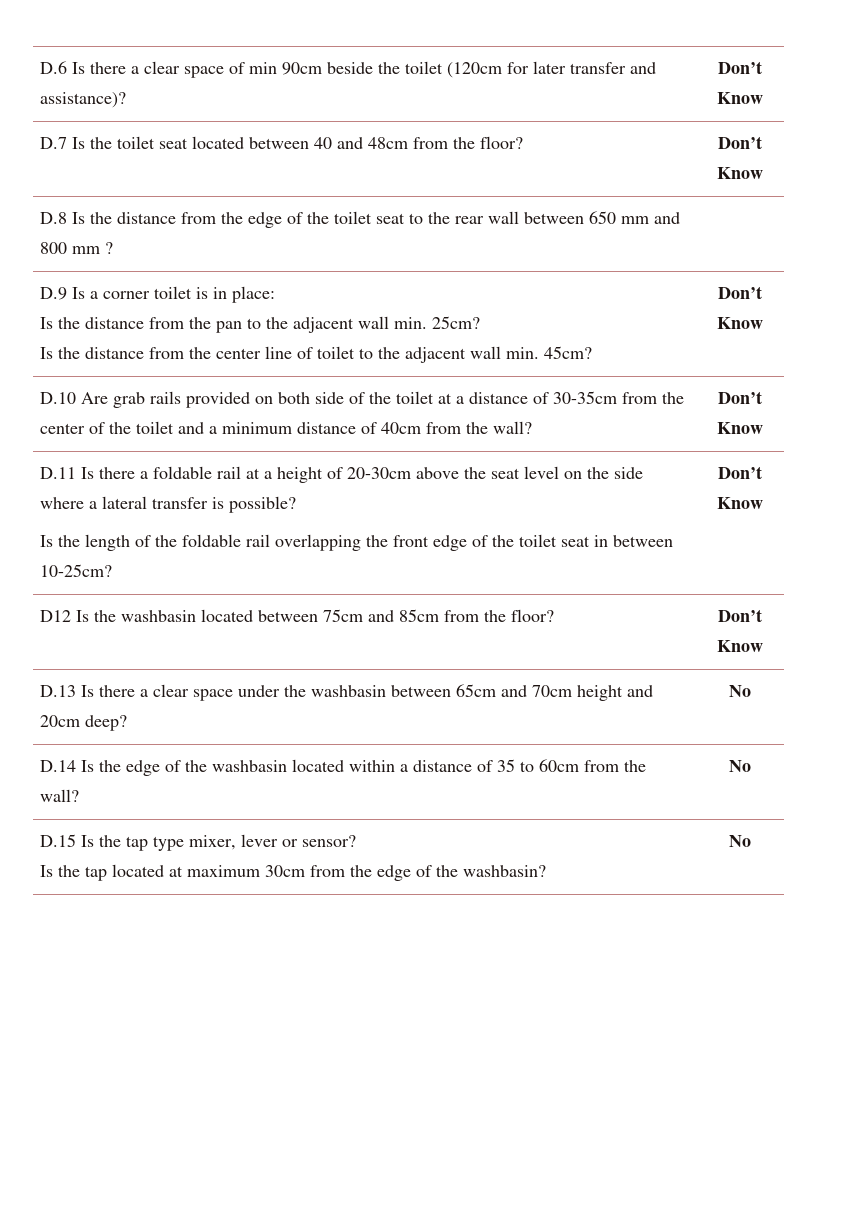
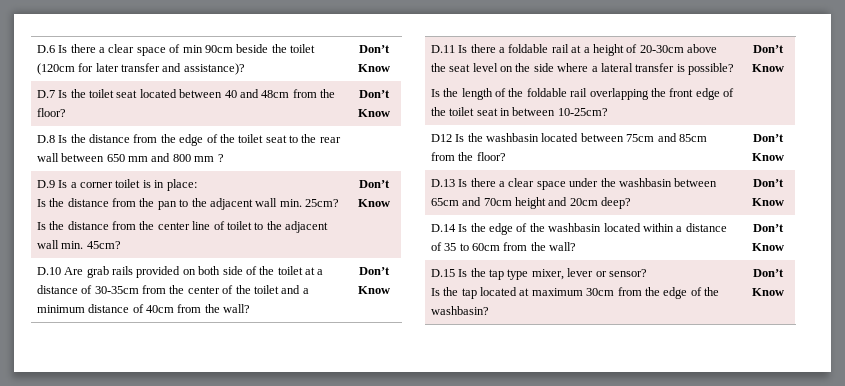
[728,685,751,697] No -> [752,179,784,187] [751,198,784,206] Don’t Know
[728,760,751,772] No -> [752,224,784,232] [751,243,784,251] Don’t Know
[728,835,751,847] No -> [752,269,784,277] [751,288,784,296] Don’t Know

